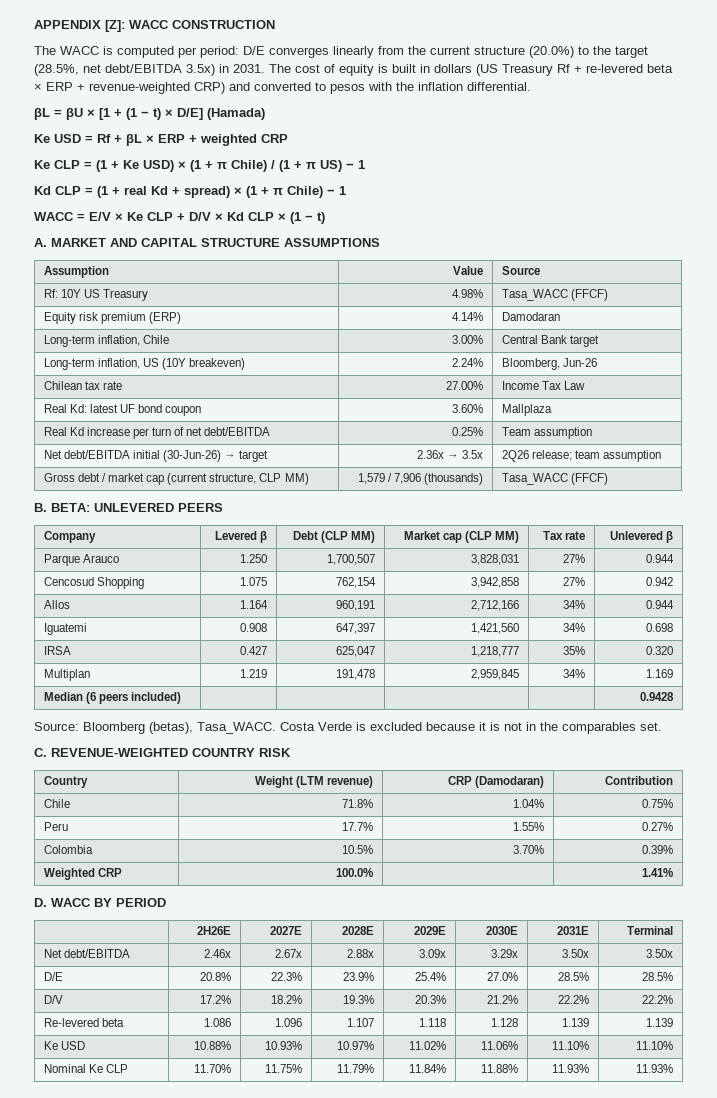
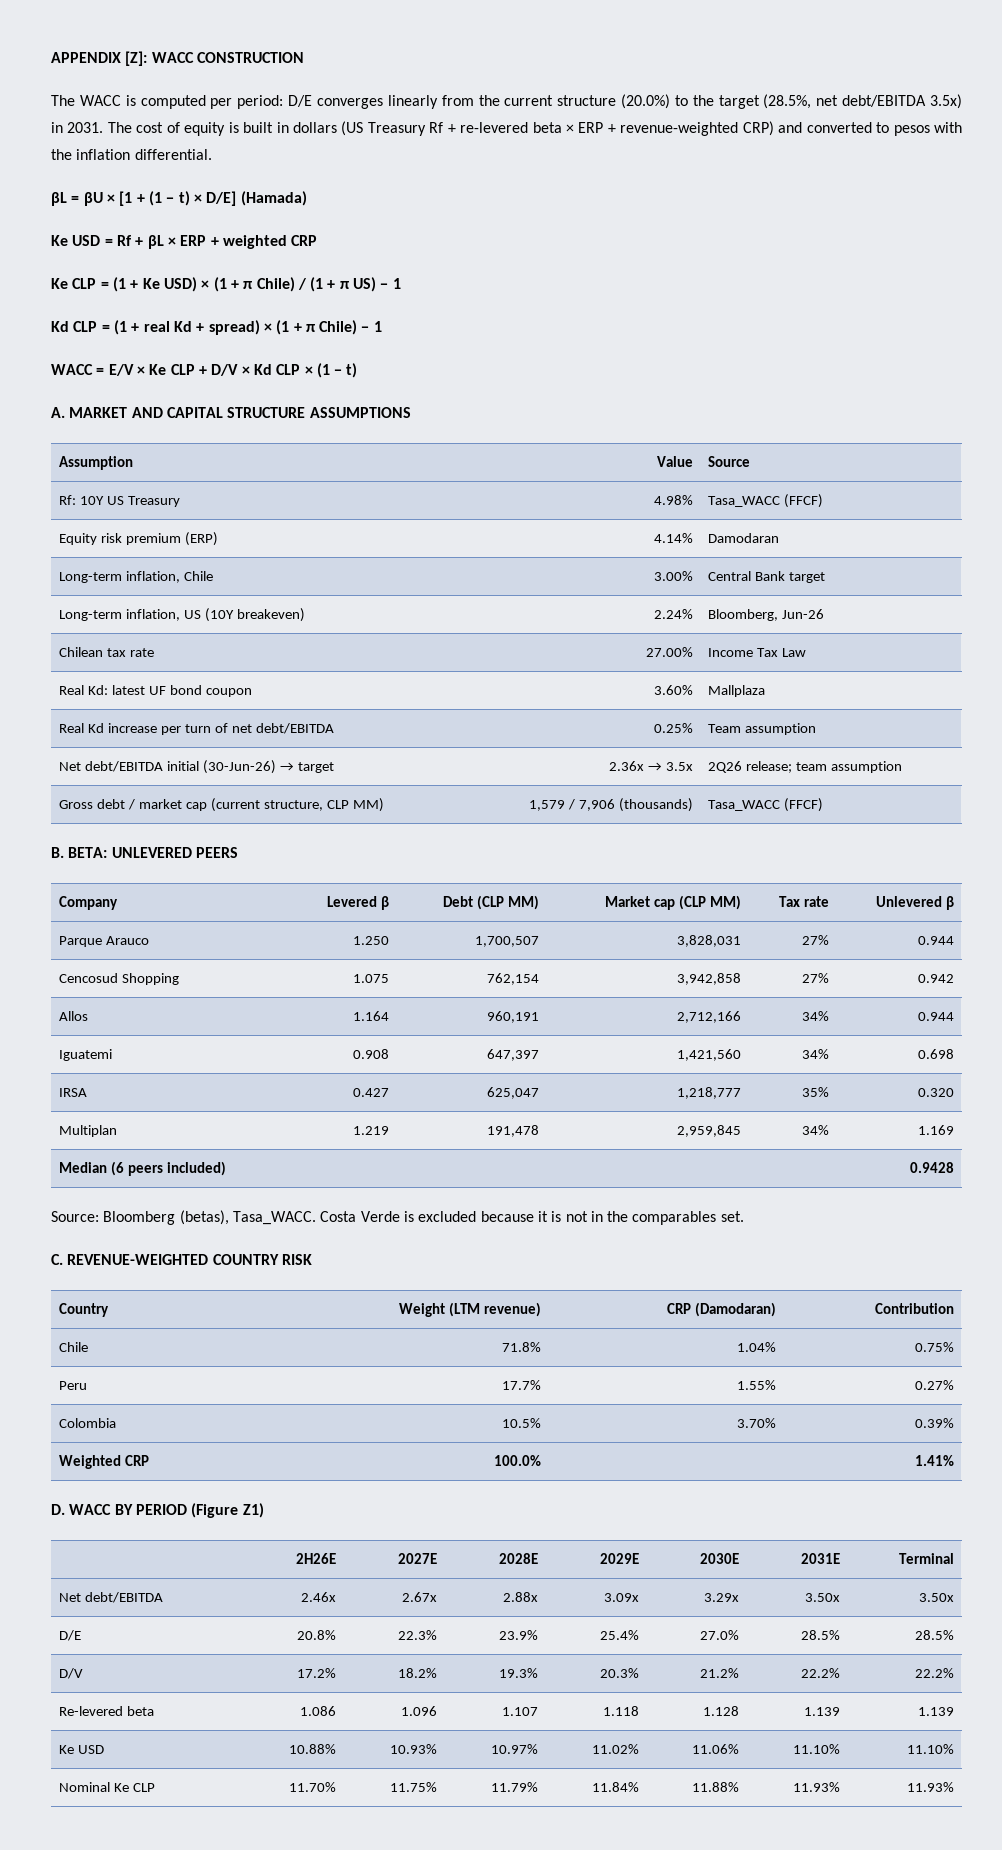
(166, 902) none -> [191,1503,264,1518] (Figure Z1)

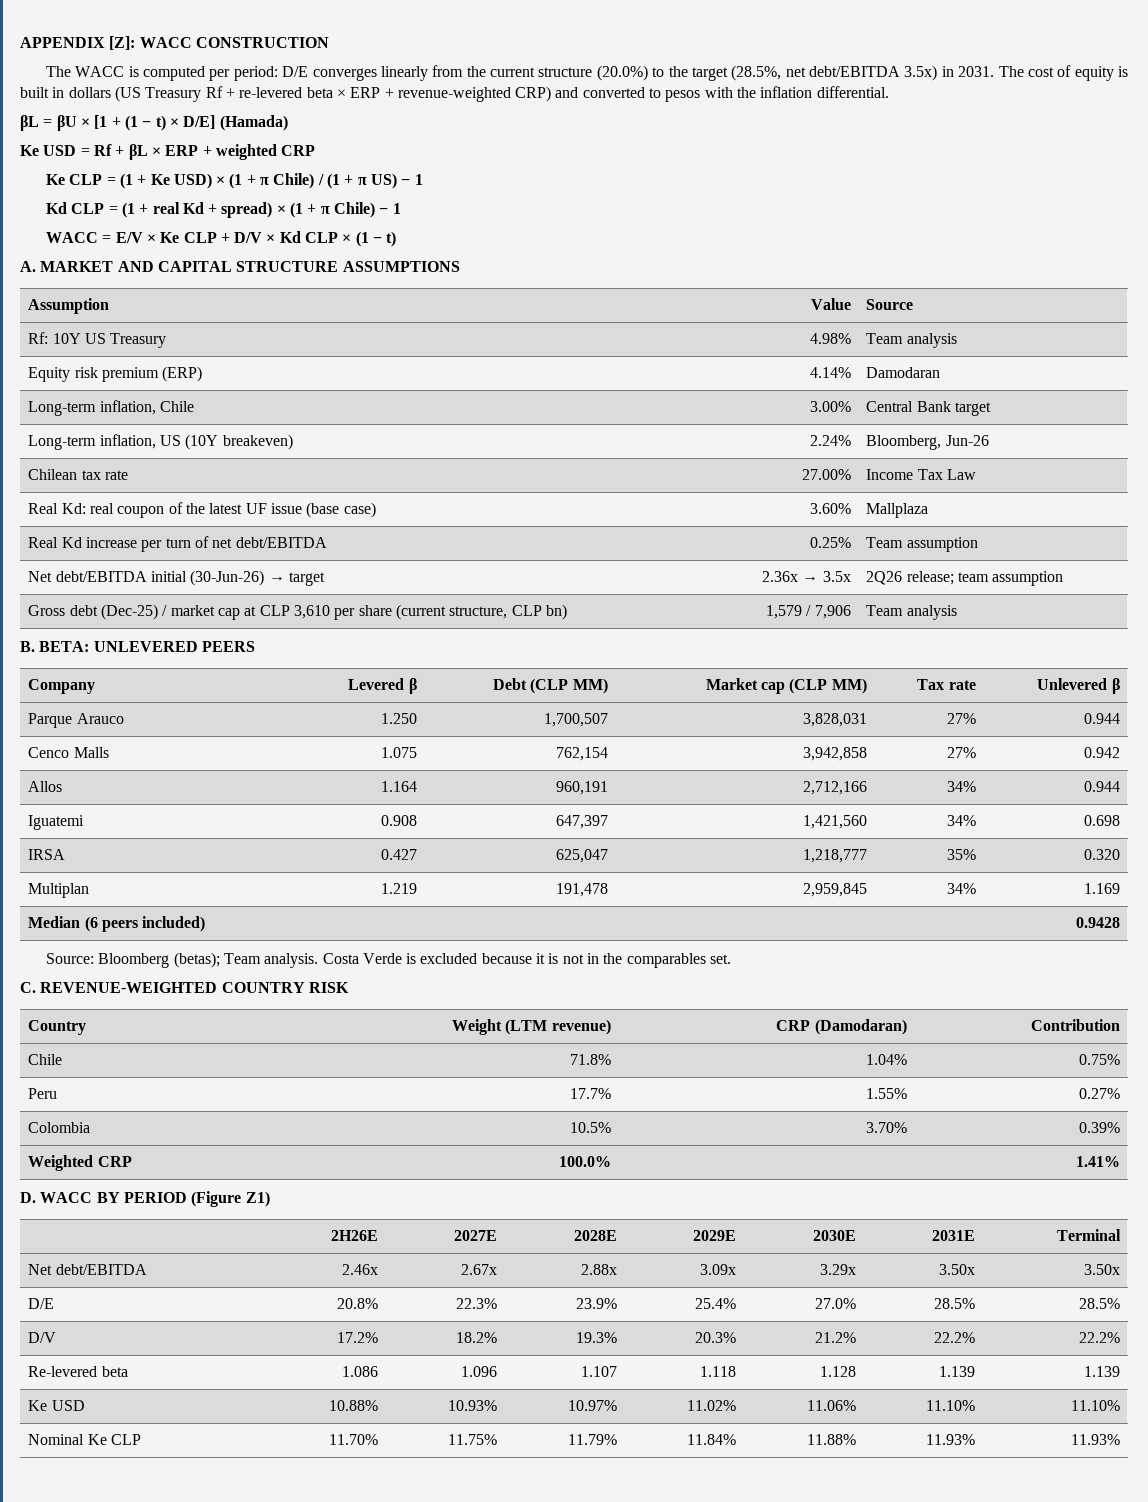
[708,494,824,508] Tasa_WACC (FFCF) -> [866,333,957,348] Team analysis
[112,685,252,697] latest UF bond coupon -> [90,502,376,518] real coupon of the latest UF issue (base case)
(126, 804) none -> [101,604,159,620] (Dec-25)
(207, 806) none -> [244,605,392,620] at CLP 3,610 per share
[352,798,384,812] MM) -> [545,604,567,620] bn)
[618,798,693,812] [708,798,824,812] (thousands) | Tasa_WACC (FFCF) -> [866,605,957,620] | Team analysis
[59,973,180,985] Cencosud Shopping -> [28,747,109,758] Cenco Malls
[179,1210,316,1225] (betas), Tasa_WACC. -> [173,952,319,968] (betas); Team analysis.

